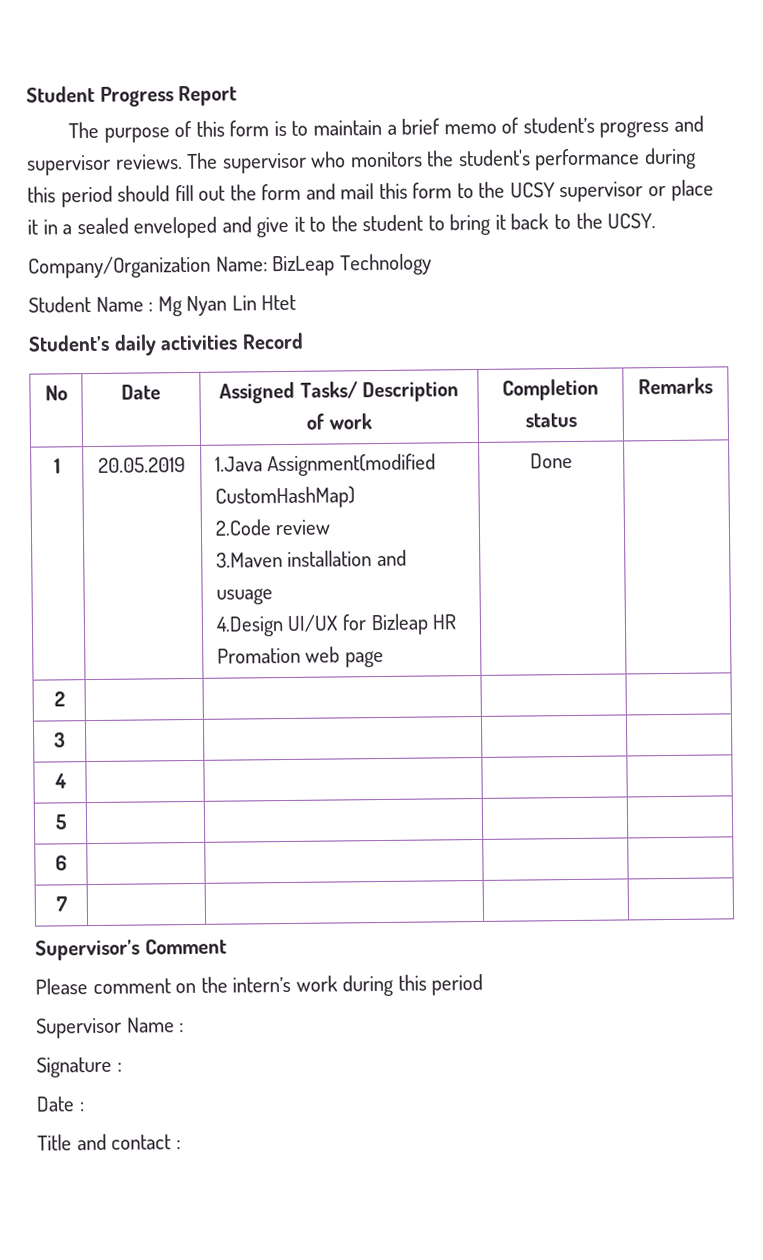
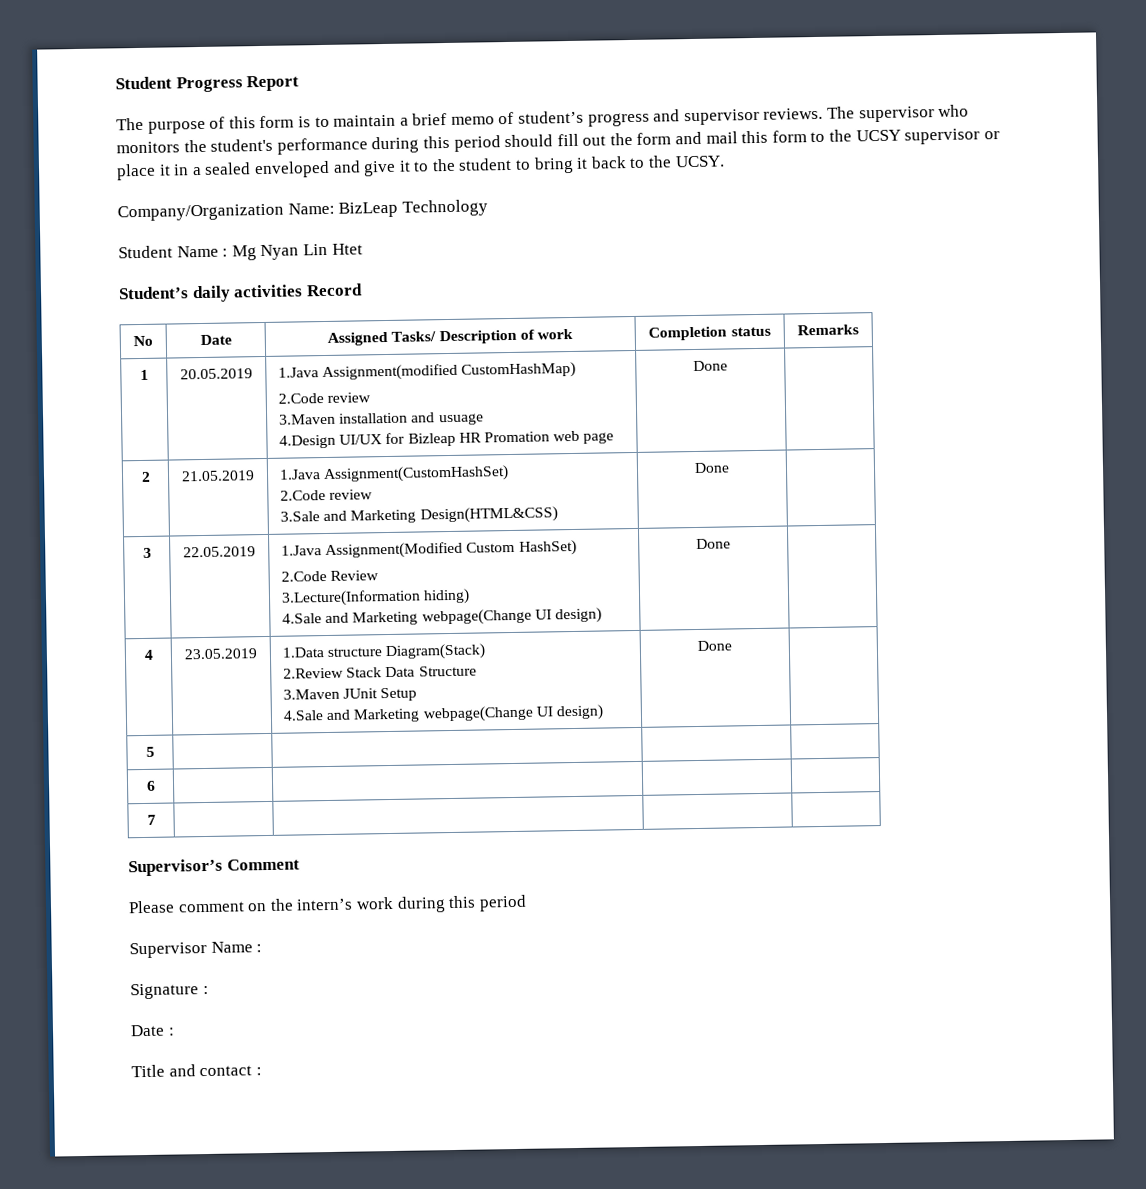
[54,732,66,748] [53,773,67,789] | | | // 3 | | | | // 4 | | | -> [181,470,255,482] [279,465,510,484] [280,489,374,501] [280,506,558,524] [694,462,730,474] [142,547,152,558] [183,546,256,558] [281,539,577,560] [281,570,380,582] [281,588,471,607] [282,607,602,626] [696,538,731,549] [143,649,154,660] [184,648,257,660] [282,643,487,661] [283,665,477,679] [283,687,418,702] [283,704,604,723] [697,640,732,651] 21.05.2019 | 1.Java Assignment(CustomHashSet) // 2.Code review // 3.Sale and Marketing Design(HTML&CSS) | Done | // 3 | 22.05.2019 | 1.Java Assignment(Modified Custom HashSet) // 2.Code Review // 3.Lecture(Information hiding) // 4.Sale and Marketing webpage(Change UI design) | Done | // 4 | 23.05.2019 | 1.Data structure Diagram(Stack) // 2.Review Stack Data Structure // 3.Maven JUnit Setup // 4.Sale and Marketing webpage(Change UI design) | Done

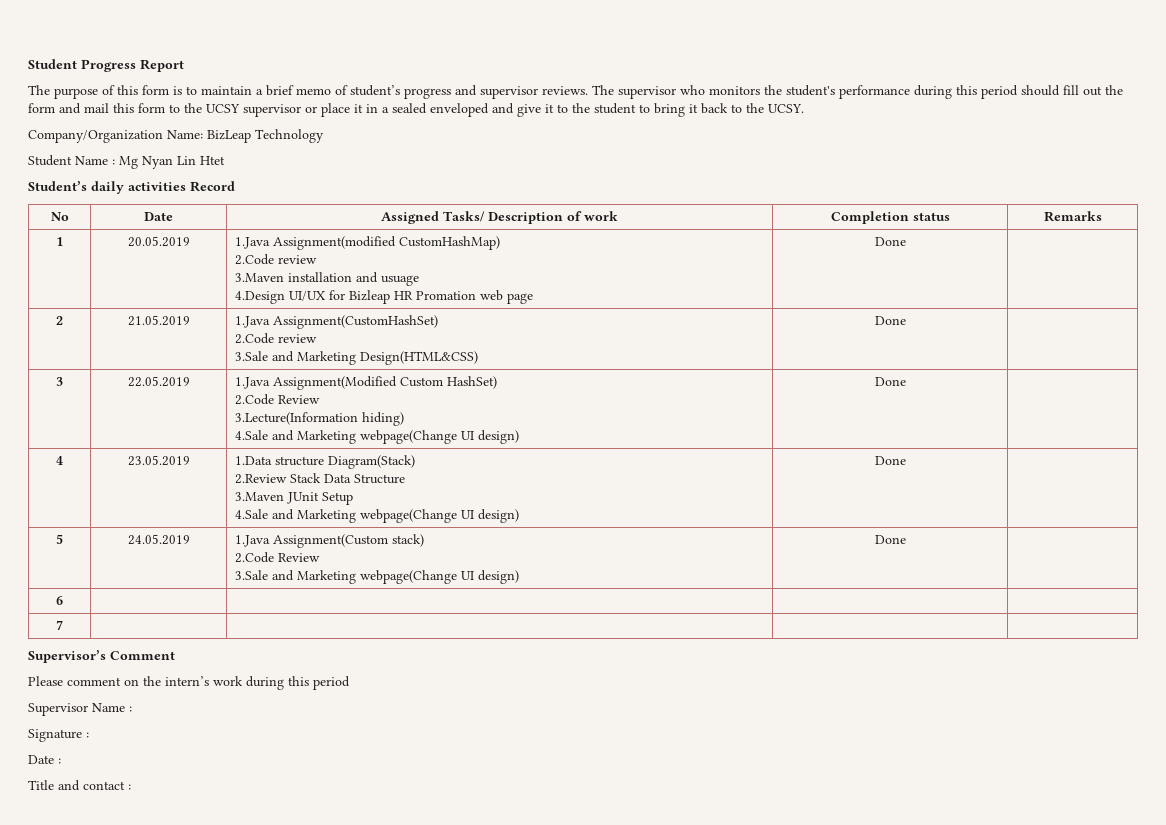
(155, 751) | | -> [127,534,190,545] [234,534,424,548] [234,552,320,563] [234,570,519,584] [874,535,906,544] 24.05.2019 | 1.Java Assignment(Custom stack) // 2.Code Review // 3.Sale and Marketing webpage(Change UI design) | Done

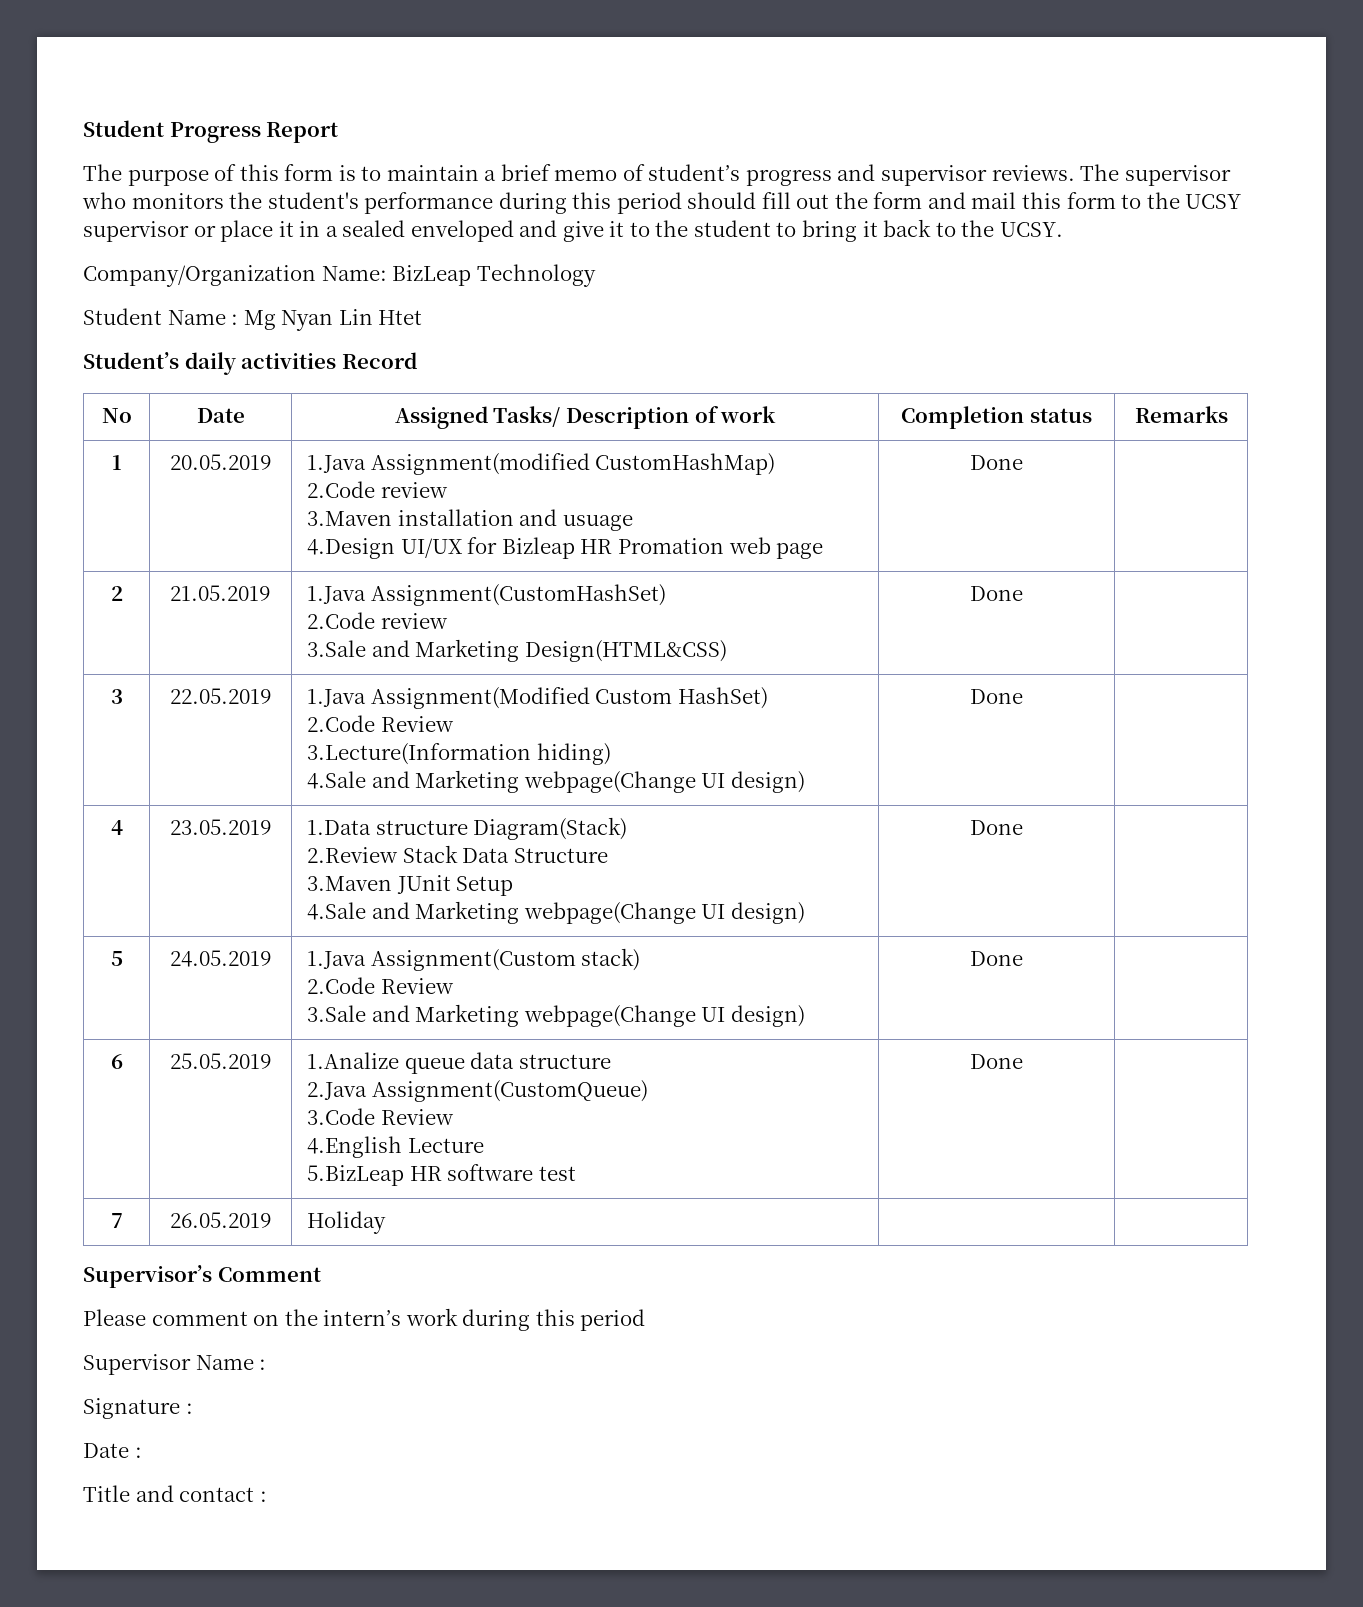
(63, 600) | | -> [169,1053,272,1069] [307,1052,611,1074] [307,1080,648,1102] [307,1108,454,1125] [307,1136,484,1158] [307,1164,576,1186] [970,1054,1023,1069] 25.05.2019 | 1.Analize queue data structure // 2.Java Assignment(CustomQueue) // 3.Code Review // 4.English Lecture // 5.BizLeap HR software test | Done
(63, 625) | -> [169,1212,272,1228] [307,1211,387,1234] 26.05.2019 | Holiday

